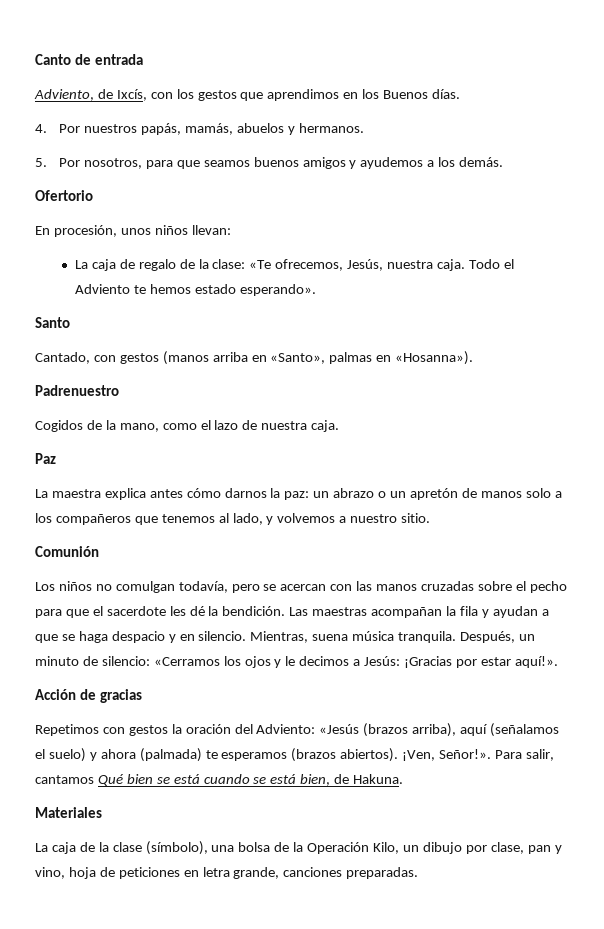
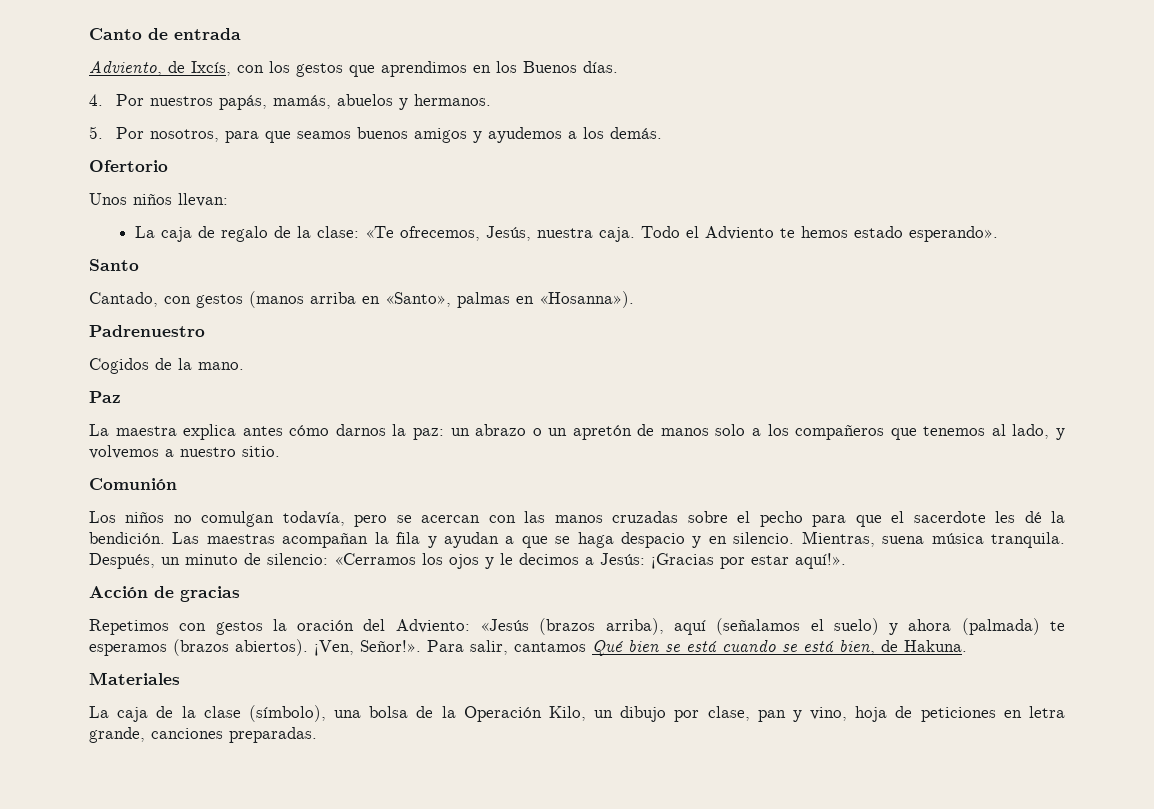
[35,225,151,237] En procesión, unos -> [89,193,127,205] Unos
[119,420,340,432] mano, como el lazo de nuestra caja. -> [198,362,244,370] mano.

